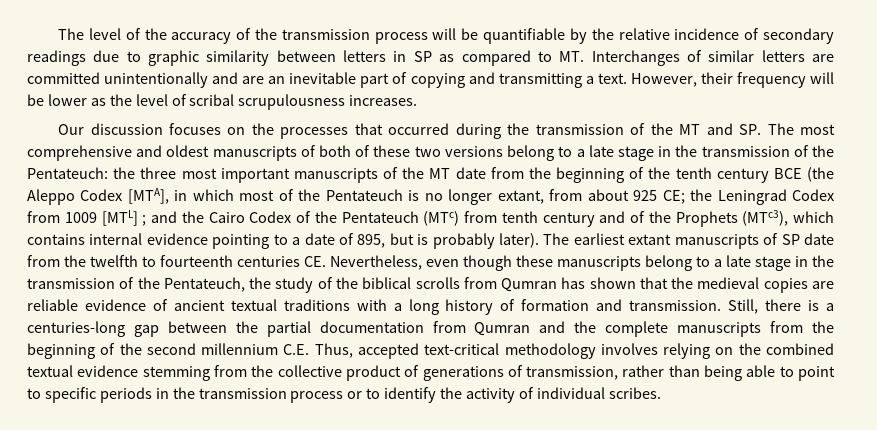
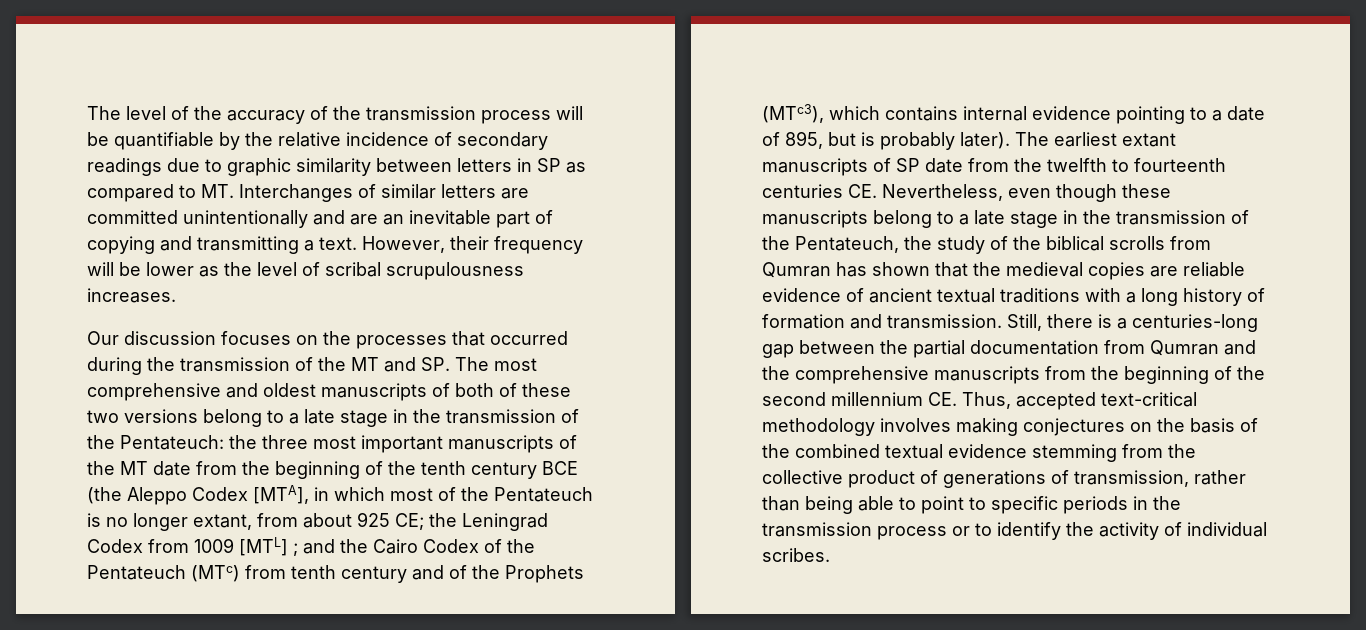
[605,321,669,337] complete -> [795,366,929,384] comprehensive
[283,344,310,355] C.E. -> [928,392,957,406] CE.
[663,343,734,359] relying on -> [956,418,1258,436] making conjectures on the basis of

